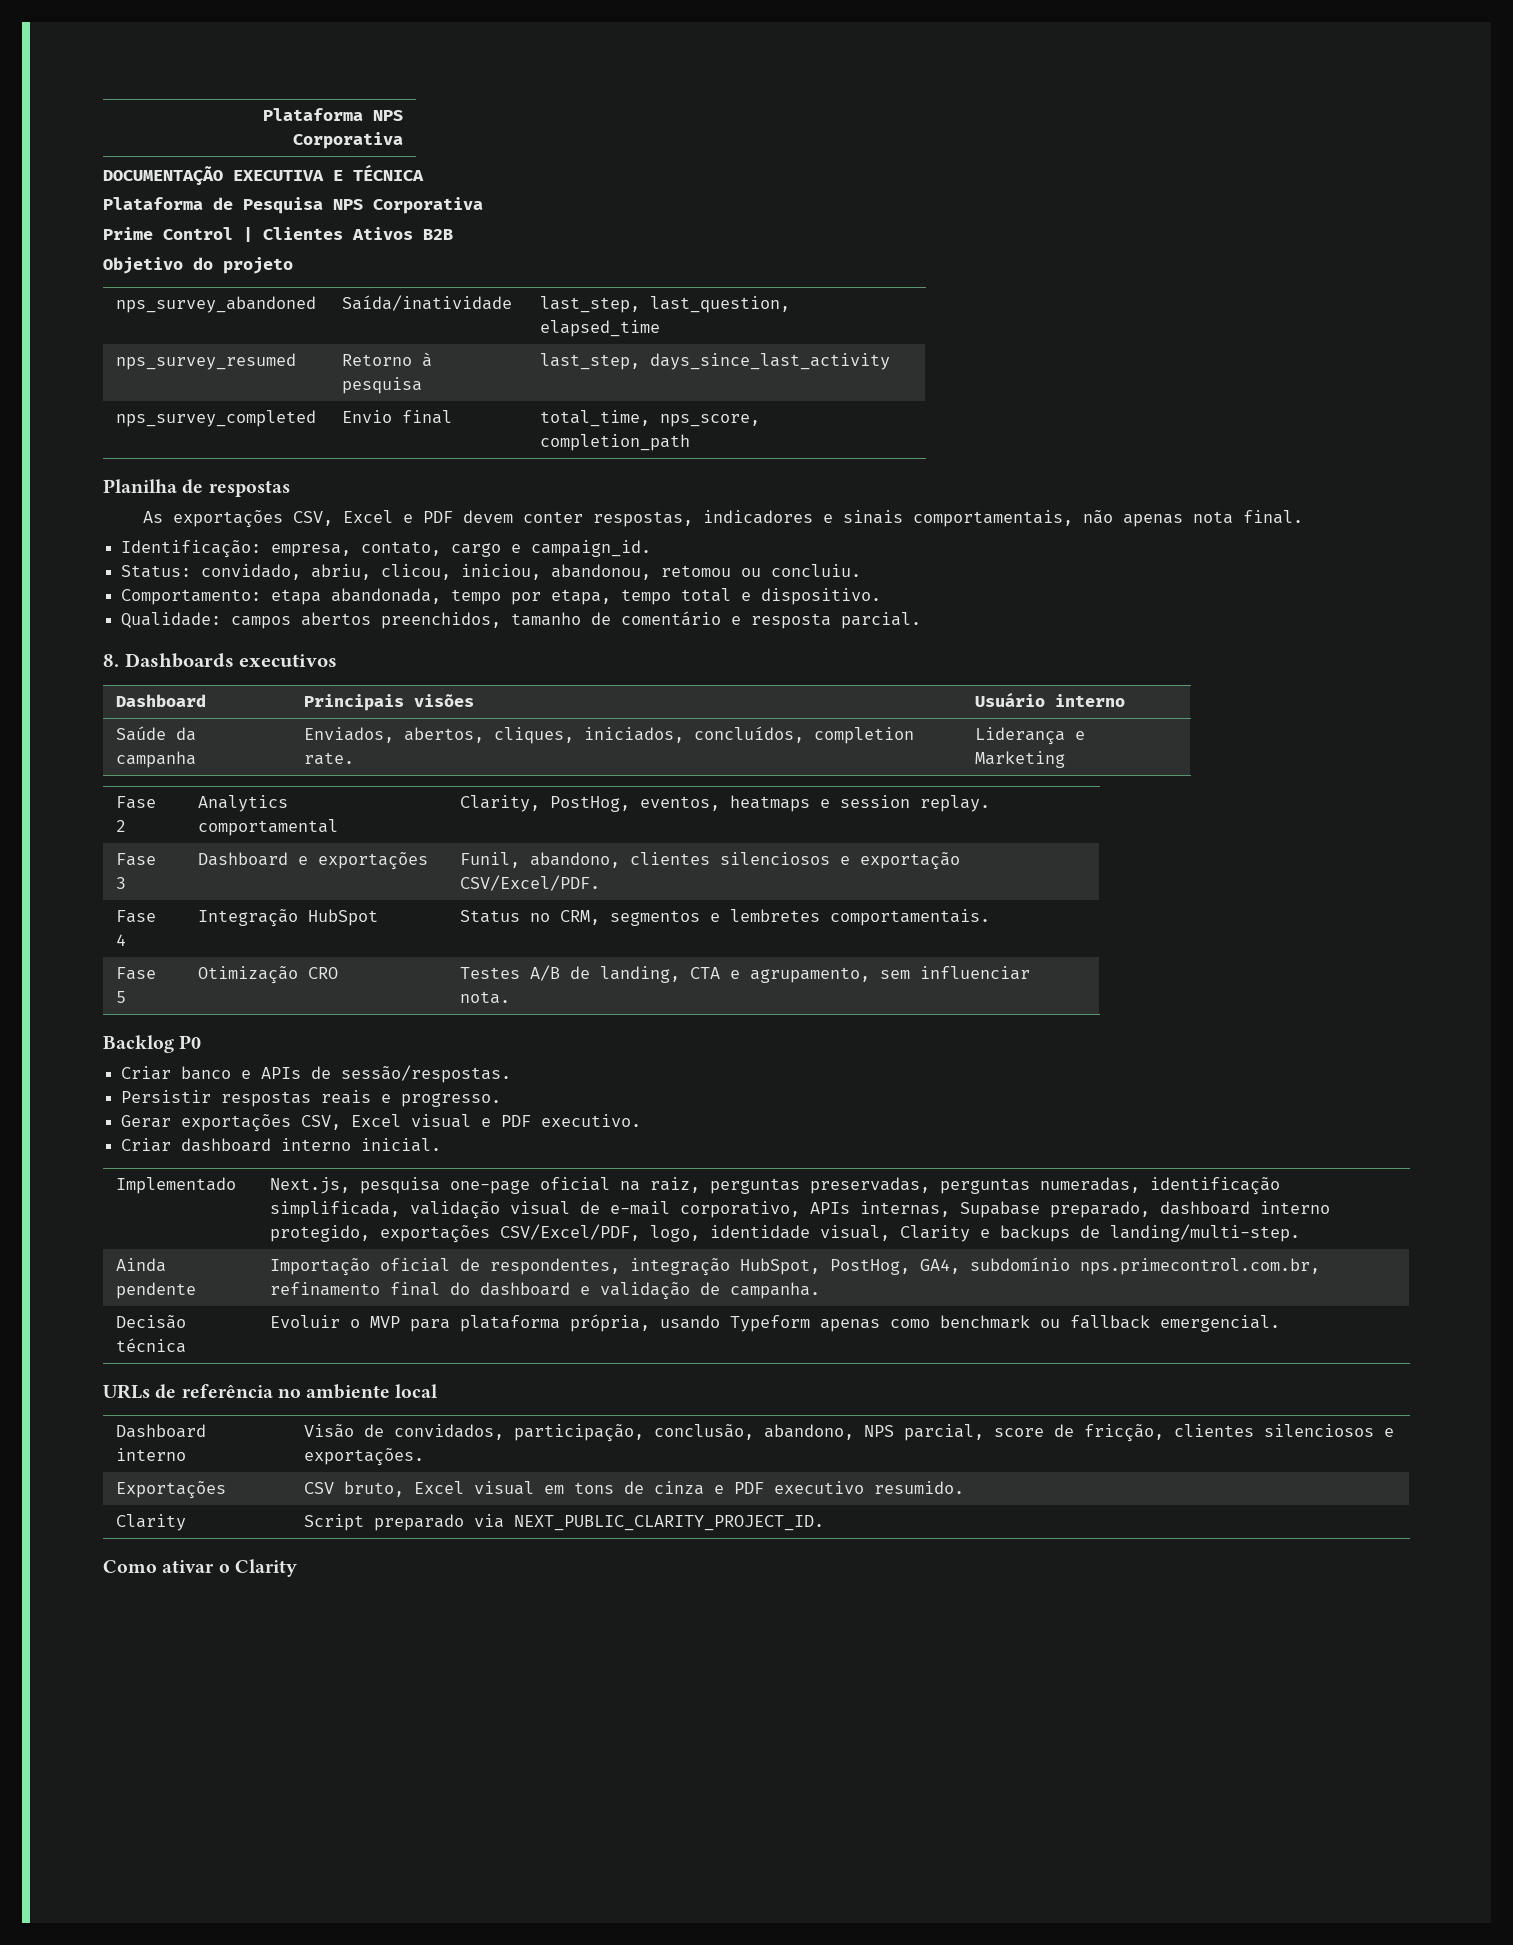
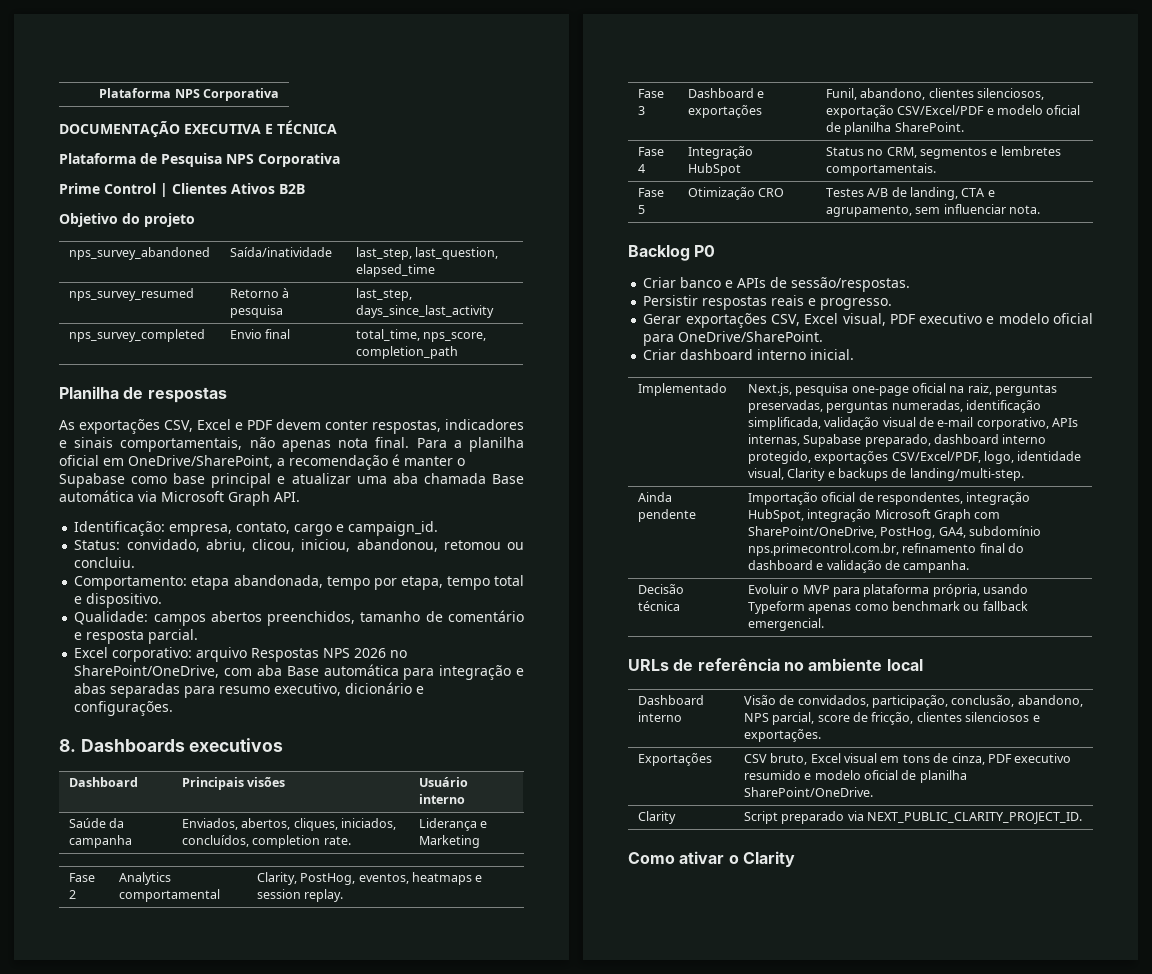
(1304, 517) none -> [416,437,524,452] [59,454,465,470] [59,473,524,488] [59,490,300,506] Para a planilha oficial em OneDrive/SharePoint, a recomendação é manter o Supabase como base principal e atualizar uma aba chamada Base automática via Microsoft Graph API.
(922, 620) none -> [74,647,408,662] [74,664,525,680] [74,682,425,698] [74,701,174,716] // Excel corporativo: arquivo Respostas NPS 2026 no SharePoint/OneDrive, com aba Base automática para integração e abas separadas para resumo executivo, dicionário e configurações.
[719,852,960,870] [459,875,600,891] silenciosos e exportação CSV/Excel/PDF. -> [977,88,1045,100] [825,105,1081,118] [825,122,964,135] silenciosos, exportação CSV/Excel/PDF e modelo oficial de planilha SharePoint.
[411,1114,642,1128] visual e PDF executivo. -> [842,313,1093,326] [643,331,824,346] visual, PDF executivo e modelo oficial para OneDrive/SharePoint.
(820, 1266) none -> [807,509,1001,522] [747,526,877,538] integração Microsoft Graph com SharePoint/OneDrive,
[653,1481,964,1495] cinza e PDF executivo resumido. -> [951,753,1072,765] [743,770,967,783] [743,787,873,797] cinza, PDF executivo resumido e modelo oficial de planilha SharePoint/OneDrive.

